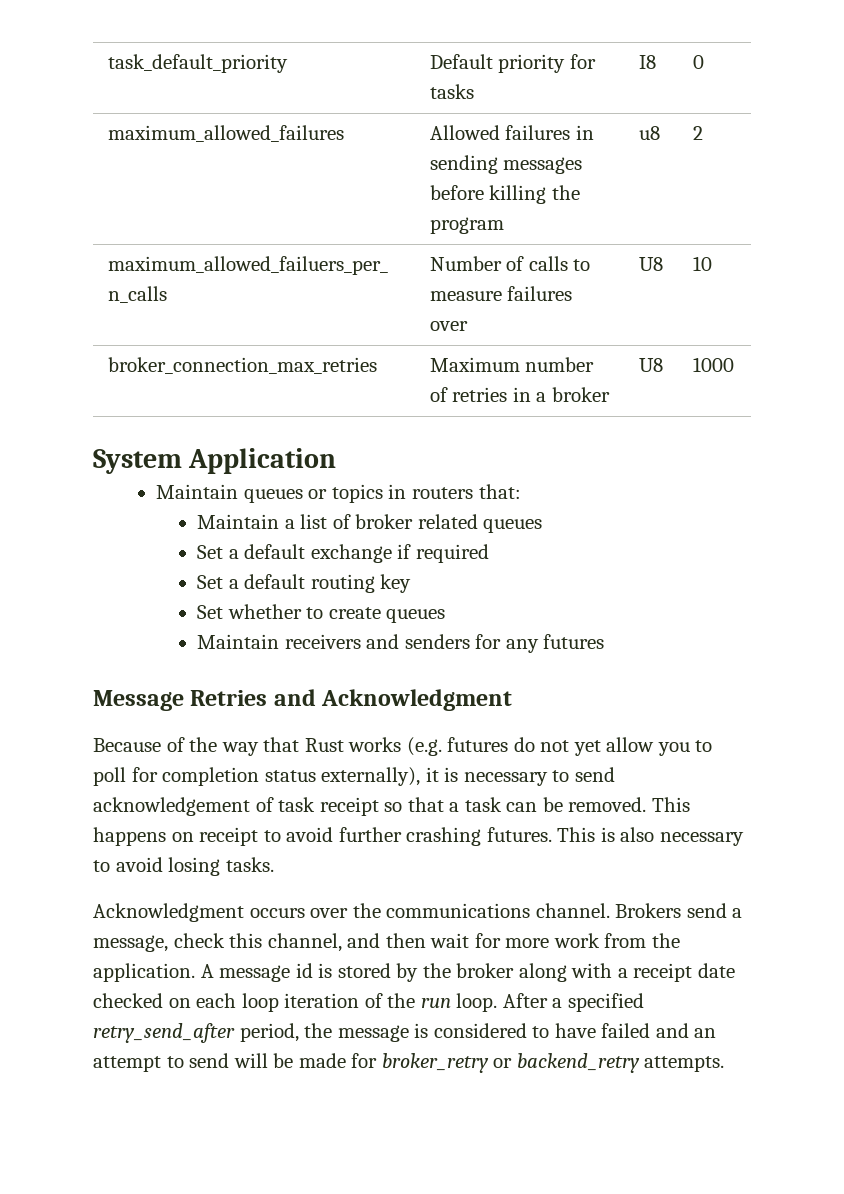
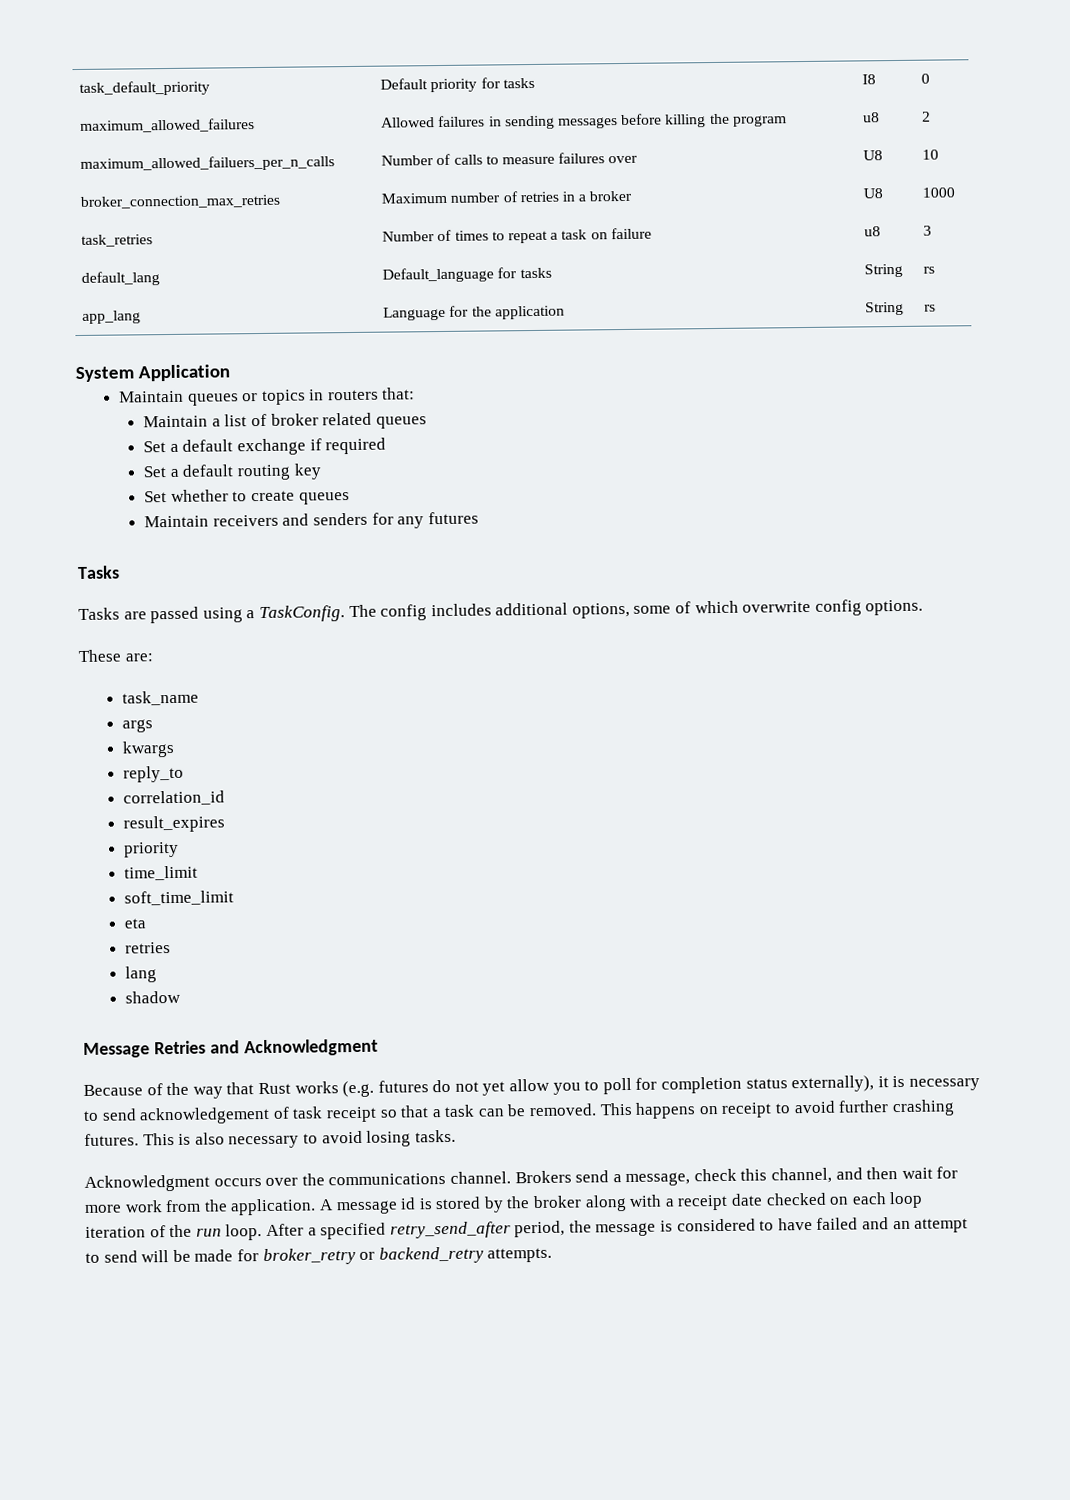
(734, 364) none -> [81,234,154,247] [382,227,652,244] [864,226,882,237] [923,225,933,236] [81,271,161,286] [382,267,552,283] [864,263,904,278] [923,266,936,274] [82,310,142,324] [383,305,565,321] [865,301,905,316] [924,304,937,312] // task_retries | Number of times to repeat a task on failure | u8 | 3 // default_lang | Default_language for tasks | String | rs // app_lang | Language for the application | String | rs
(605, 641) none -> [77,565,120,580] [78,599,924,624] [78,649,154,663] [121,690,199,706] [121,719,153,733] [121,740,175,758] [122,765,184,783] [122,790,225,806] [122,815,225,833] [122,841,179,858] [123,865,198,881] [123,890,234,906] [123,918,146,929] [124,942,171,954] [124,966,157,983] [124,990,181,1004] // Tasks // Tasks are passed using a TaskConfig. The config includes additional options, some of which overwrite config options. // These are: // task_name // args // kwargs // reply_to // correlation_id // result_expires // priority // time_limit // soft_time_limit // eta // retries // lang // shadow

